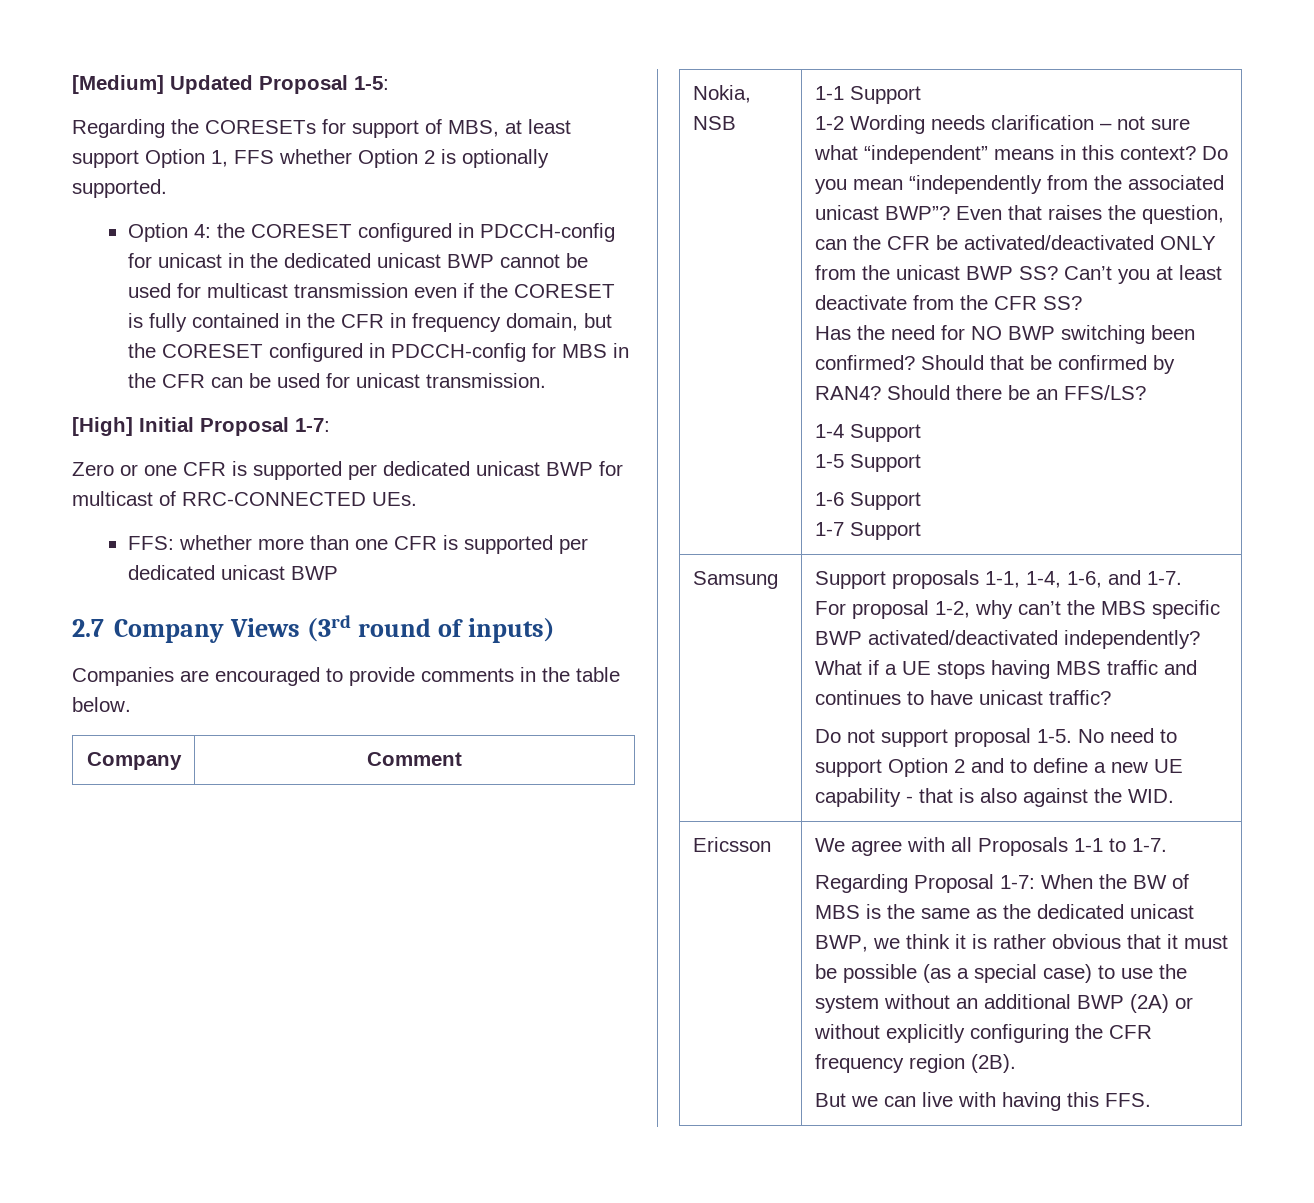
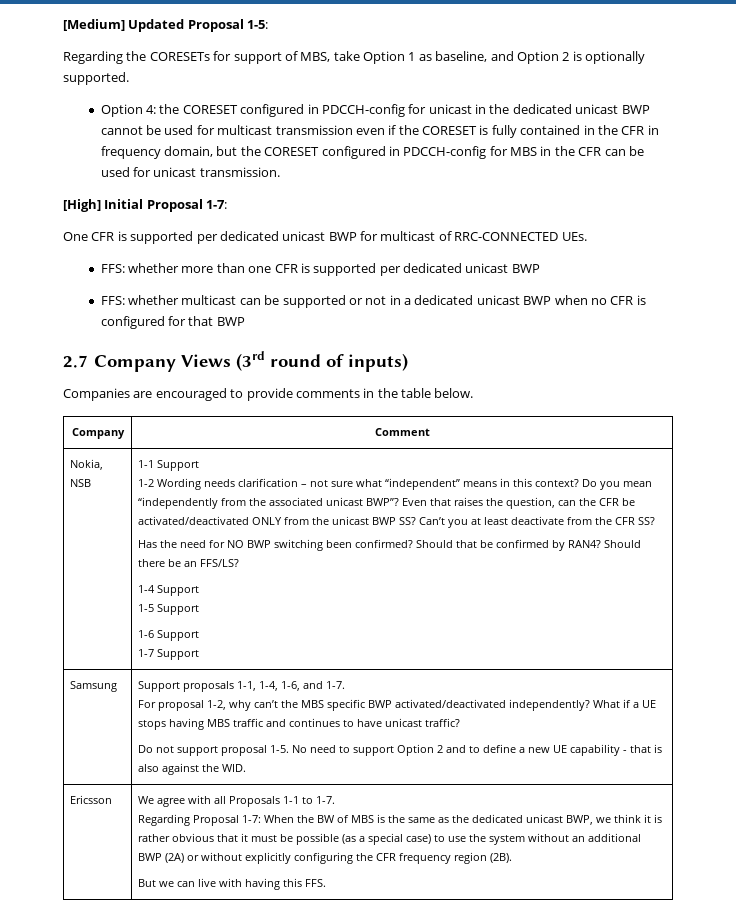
[505,119,571,134] [72,149,352,168] at least support Option 1, FFS whether -> [333,51,514,64] take Option 1 as baseline, and
[72,462,177,476] Zero or one -> [63,232,88,241] One
(338, 573) none -> [100,295,646,308] [100,316,245,329] // FFS: whether multicast can be supported or not in a dedicated unicast BWP when no CFR is configured for that BWP

